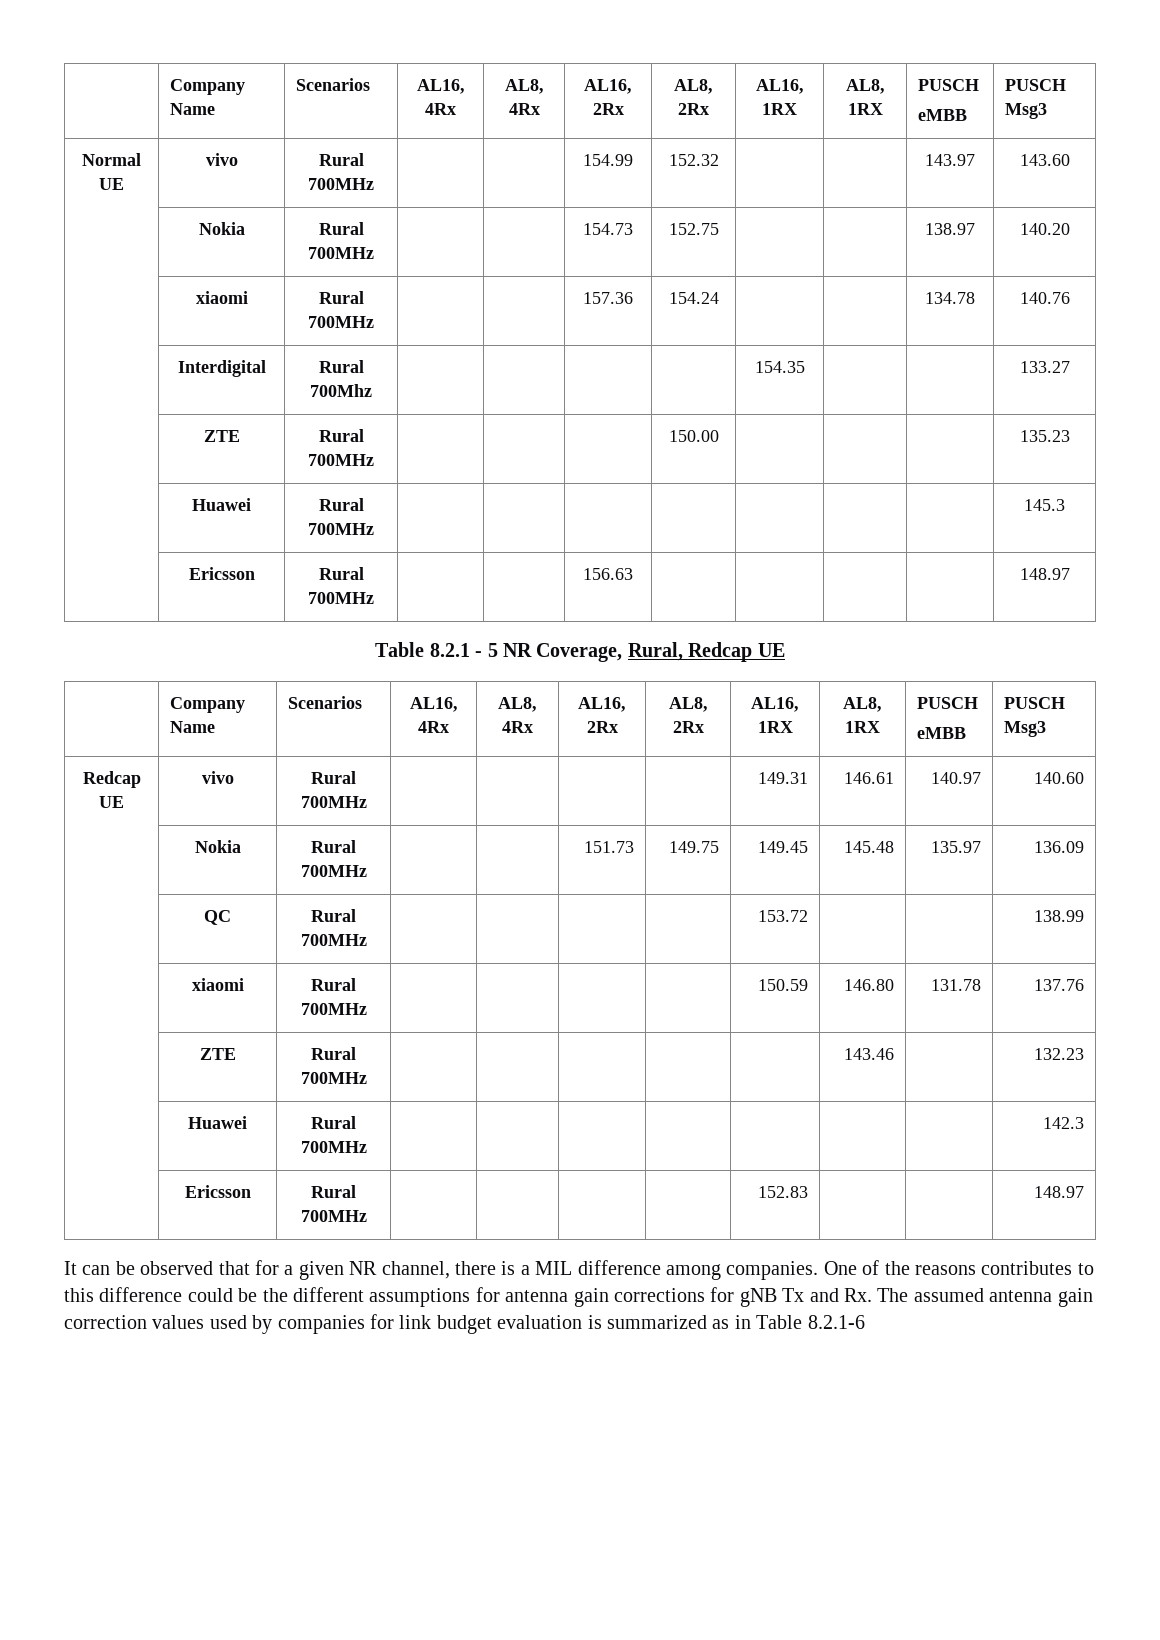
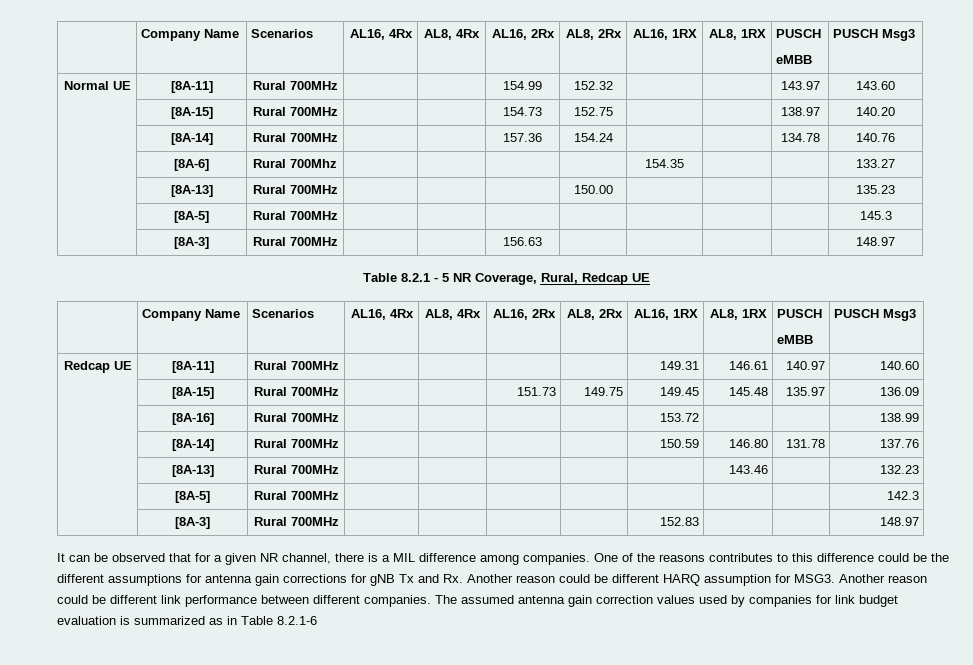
[205,153,238,166] vivo -> [170,81,213,93] [8A-11]
[198,222,245,235] Nokia -> [170,107,213,119] [8A-15]
[195,291,248,304] xiaomi -> [170,133,213,145] [8A-14]
[177,360,266,377] Interdigital -> [174,159,209,171] [8A-6]
[203,430,240,442] ZTE -> [170,185,213,197] [8A-13]
[192,498,251,511] Huawei -> [174,211,209,223] [8A-5]
[188,567,255,580] Ericsson -> [174,237,209,249] [8A-3]
[201,771,234,784] vivo -> [171,361,214,373] [8A-11]
[194,840,241,853] Nokia -> [171,387,214,399] [8A-15]
[204,910,231,925] QC -> [171,413,214,425] [8A-16]
[191,978,244,991] xiaomi -> [171,439,214,451] [8A-14]
[199,1048,236,1060] ZTE -> [171,465,214,477] [8A-13]
[188,1116,247,1129] Huawei -> [175,491,210,503] [8A-5]
[184,1185,251,1198] Ericsson -> [175,517,210,529] [8A-3]
(872, 1295) none -> [467,574,927,586] [57,595,431,607] Another reason could be different HARQ assumption for MSG3. Another reason could be different link performance between different companies.

